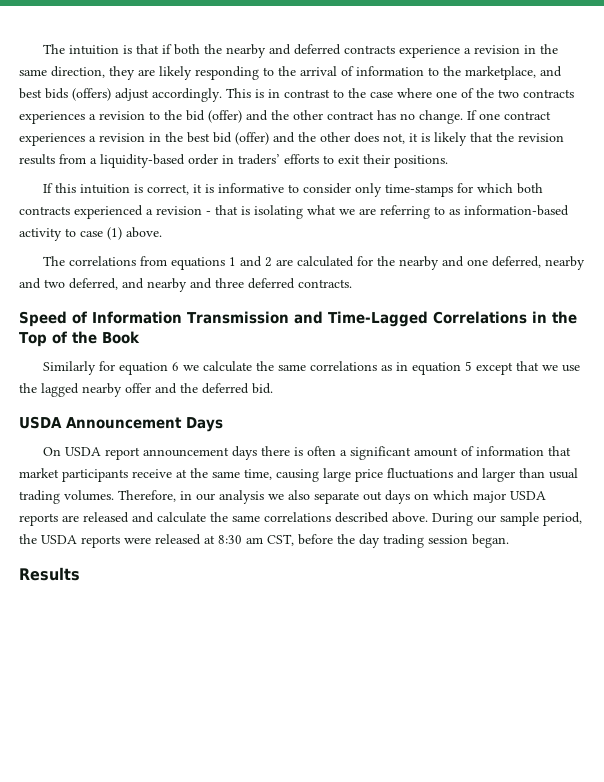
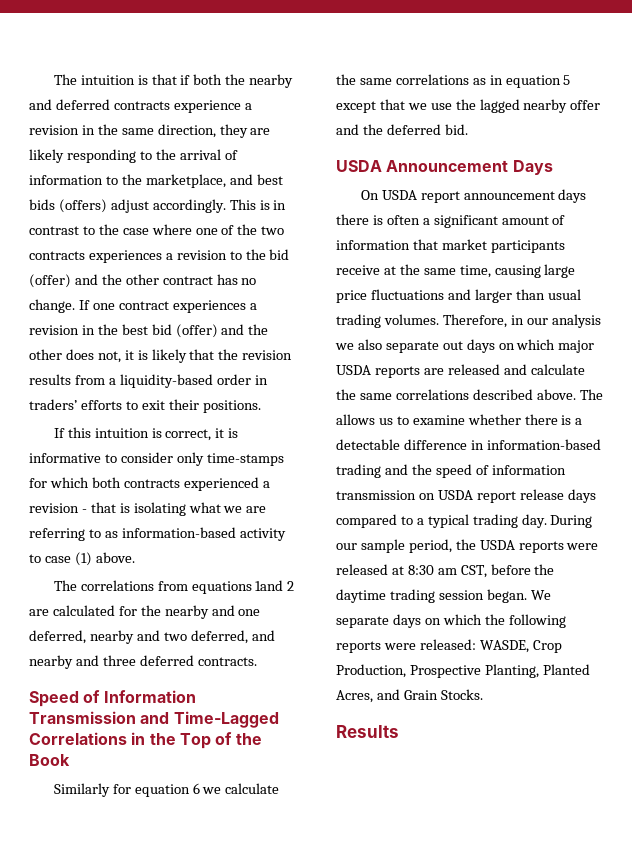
[229,256,263,267] 1 and -> [255,580,284,591] 1and
(428, 517) none -> [579,389,603,400] [336,414,583,425] [336,439,601,450] [336,464,566,478] [336,489,596,503] [336,514,547,528] The allows us to examine whether there is a detectable difference in information-based trading and the speed of information transmission on USDA report release days compared to a typical trading day.
[359,534,380,548] day -> [336,589,386,603] daytime
(509, 541) none -> [530,590,551,600] [336,614,566,628] [336,639,562,653] [336,664,590,678] [336,689,483,703] We separate days on which the following reports were released: WASDE, Crop Production, Prospective Planting, Planted Acres, and Grain Stocks.

